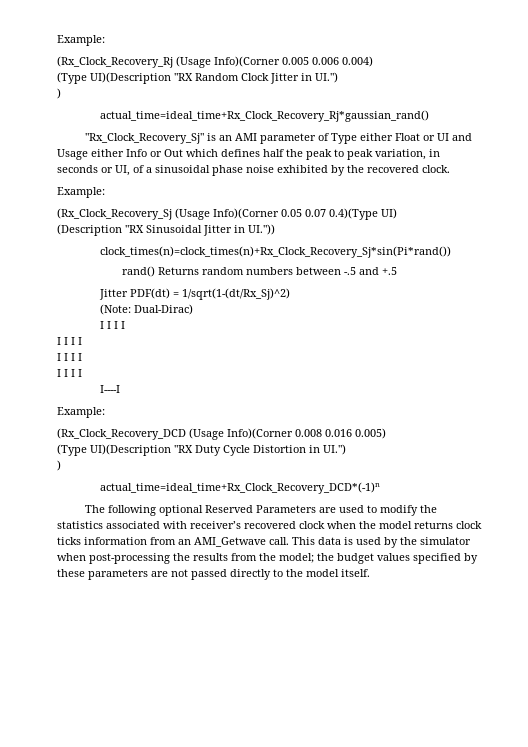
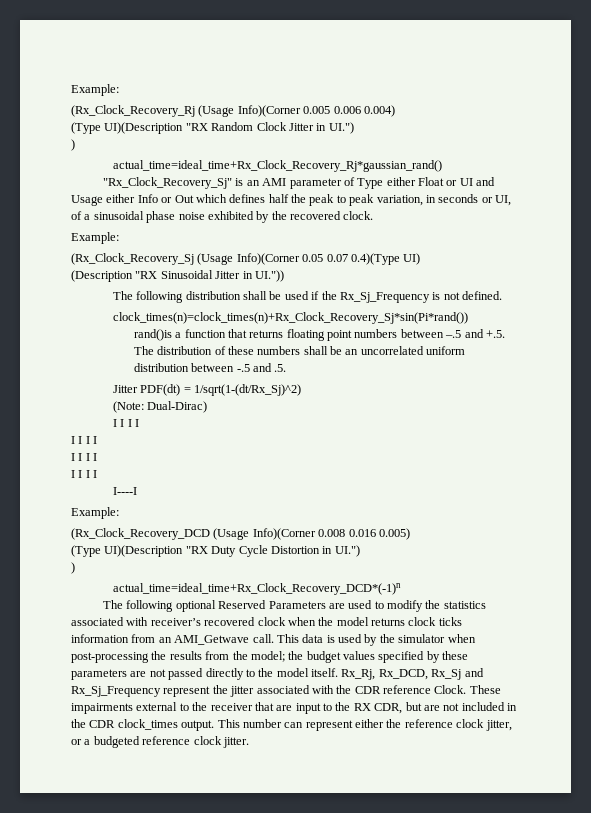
[100,246,452,258] [121,266,397,277] clock_times(n)=clock_times(n)+Rx_Clock_Recovery_Sj*sin(Pi*rand()) // rand() Returns random numbers between -.5 and +.5 -> [112,291,503,303] [112,312,468,324] [133,329,505,341] [133,346,466,355] [133,363,287,372] The following distribution shall be used if the Rx_Sj_Frequency is not defined. // clock_times(n)=clock_times(n)+Rx_Clock_Recovery_Sj*sin(Pi*rand()) // rand()is a function that returns floating point numbers between –.5 and +.5. The distribution of these numbers shall be an uncorrelated uniform distribution between -.5 and .5.
(370, 573) none -> [341,668,484,680] [71,685,501,697] [71,702,517,714] [71,719,512,731] [71,736,249,748] Rx_Rj, Rx_DCD, Rx_Sj and Rx_Sj_Frequency represent the jitter associated with the CDR reference Clock. These impairments external to the receiver that are input to the RX CDR, but are not included in the CDR clock_times output. This number can represent either the reference clock jitter, or a budgeted reference clock jitter.

